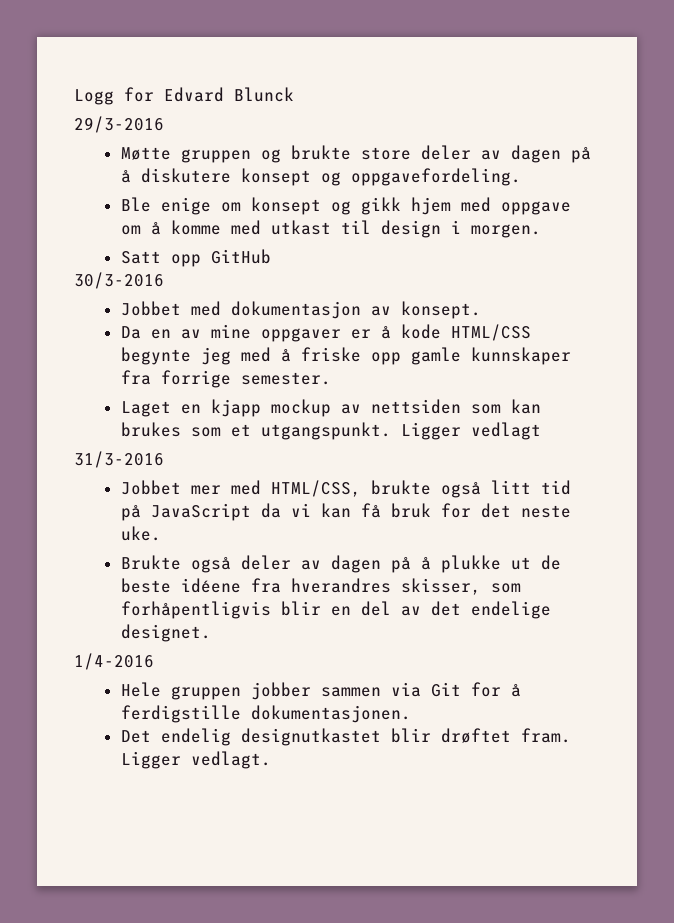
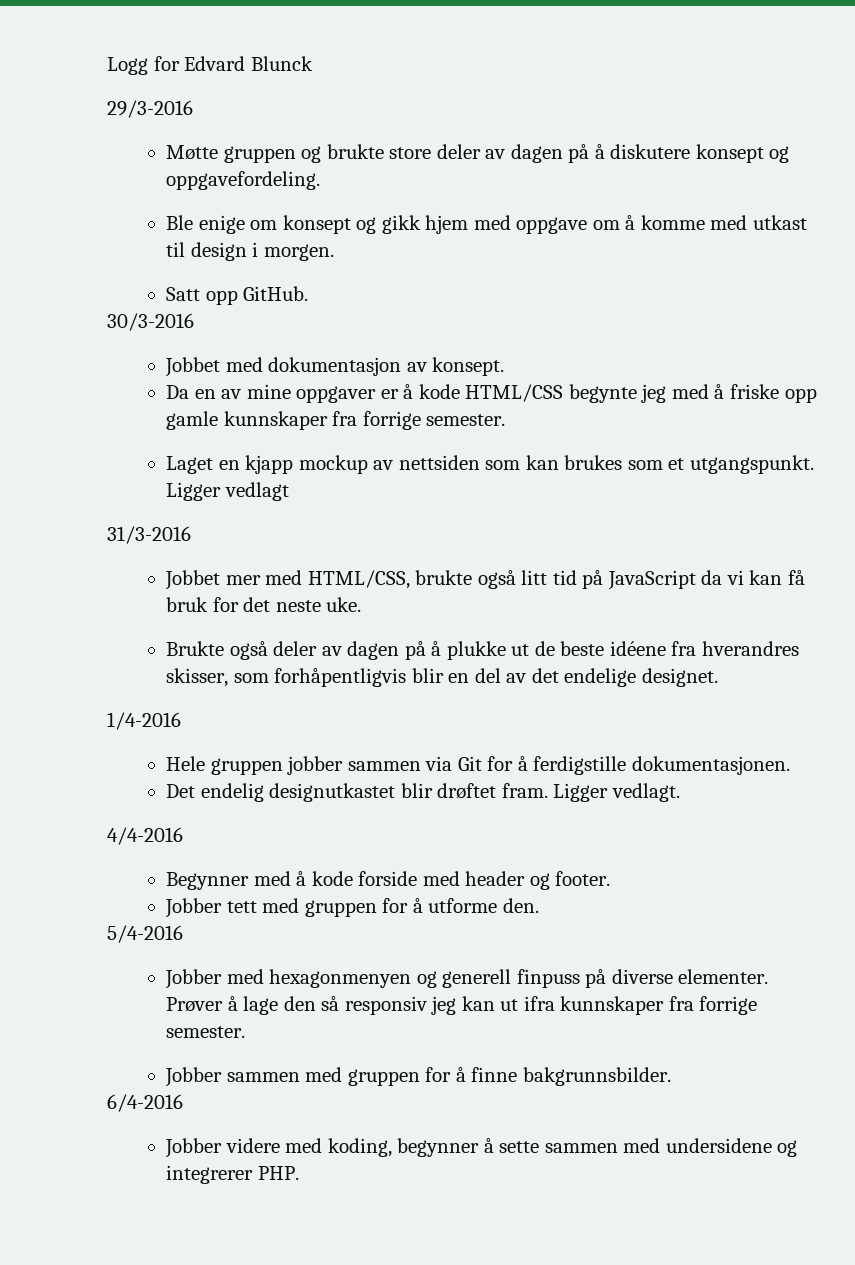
[210,249,271,264] GitHub -> [243,286,309,301] GitHub.
(271, 760) none -> [107,827,183,845] [166,871,611,890] [165,898,539,918] [107,925,183,943] [165,969,769,989] [166,996,758,1015] [166,1026,246,1038] [165,1067,671,1087] [107,1094,183,1112] [165,1138,798,1158] [166,1165,299,1184] // 4/4-2016 // Begynner med å kode forside med header og footer. // Jobber tett med gruppen for å utforme den. // 5/4-2016 // Jobber med hexagonmenyen og generell finpuss på diverse elementer. Prøver å lage den så responsiv jeg kan ut ifra kunnskaper fra forrige semester. // Jobber sammen med gruppen for å finne bakgrunnsbilder. // 6/4-2016 // Jobber videre med koding, begynner å sette sammen med undersidene og integrerer PHP.

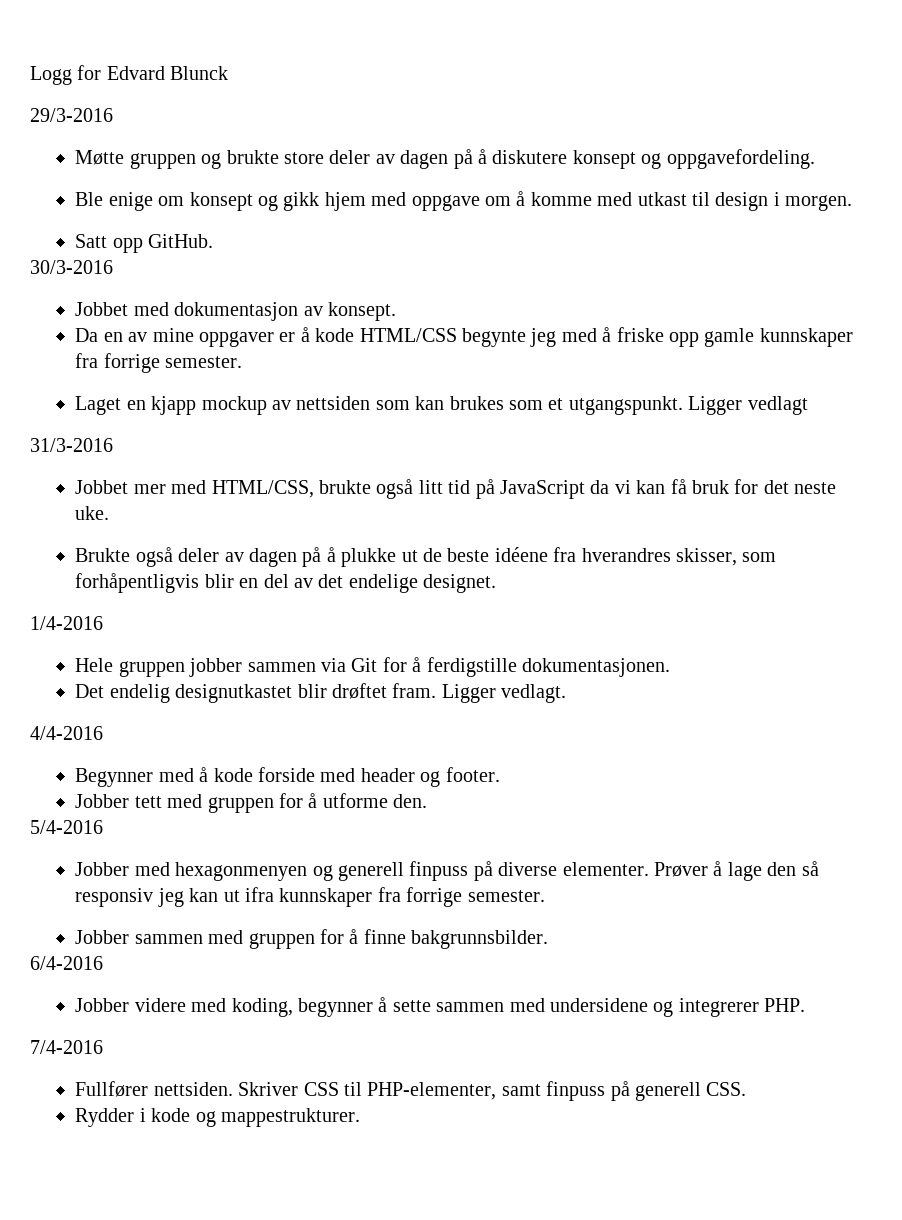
(299, 1173) none -> [30,1040,103,1054] [75,1081,747,1101] [75,1108,361,1127] // 7/4-2016 // Fullfører nettsiden. Skriver CSS til PHP-elementer, samt finpuss på generell CSS. // Rydder i kode og mappestrukturer.

